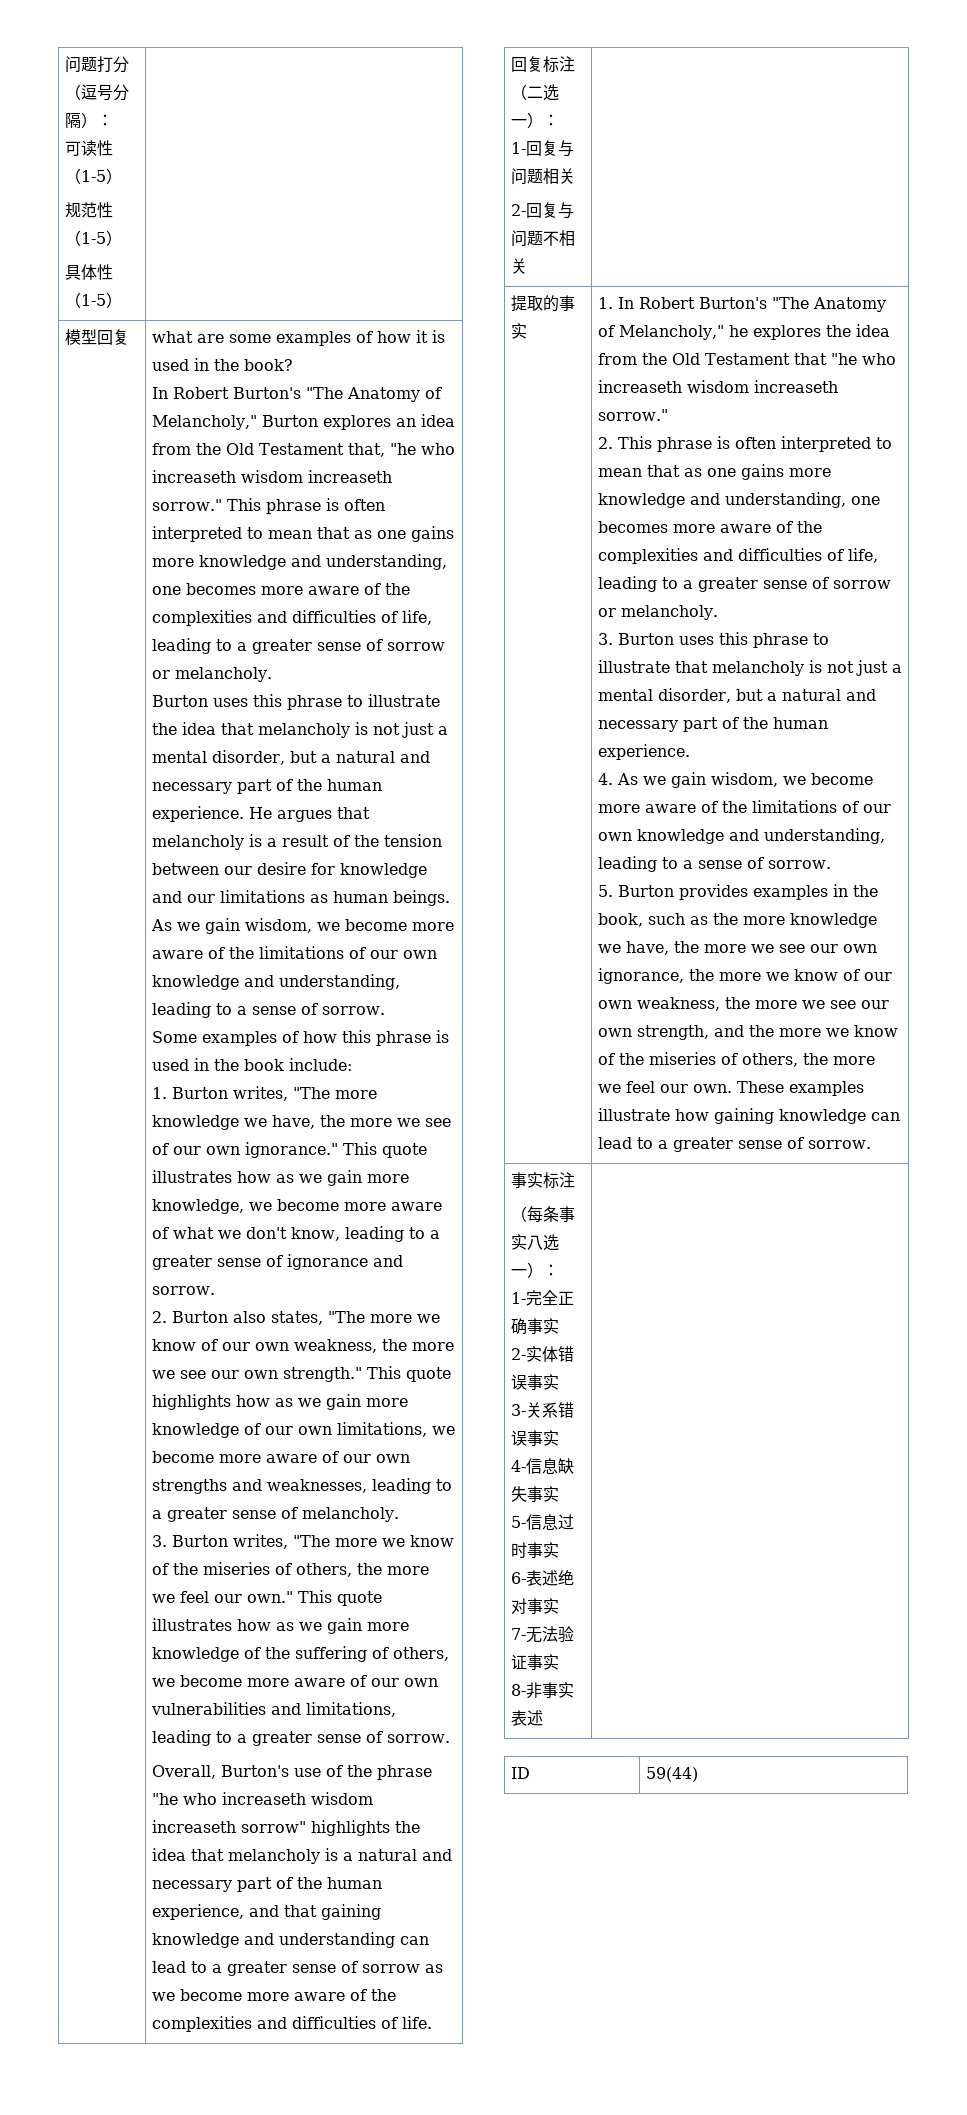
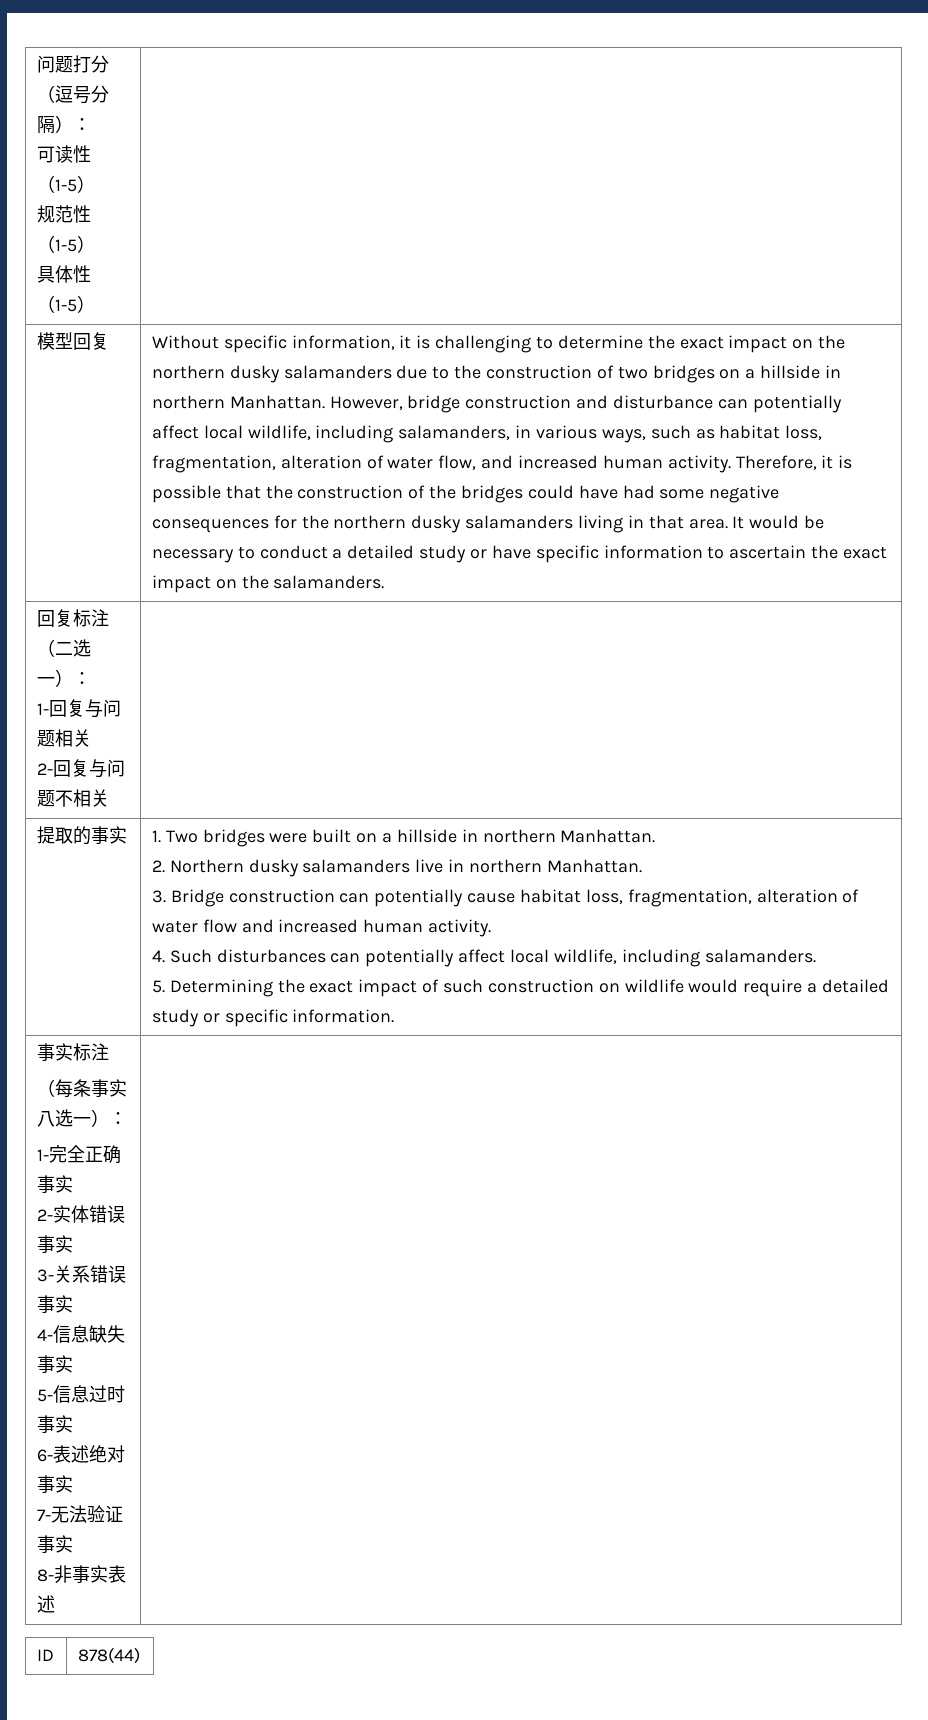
[151,330,445,346] [151,358,293,371] [151,387,442,402] [151,414,455,430] [151,443,455,457] [151,470,392,483] [151,498,385,514] [151,526,454,542] [151,554,447,570] [151,583,410,595] [151,610,432,626] [151,638,445,654] [151,667,272,682] [151,694,440,710] [151,722,448,738] [151,750,430,765] [151,779,382,794] [151,806,370,822] [151,834,442,850] [151,862,427,878] [151,890,450,906] [150,918,454,934] [151,946,437,959] [151,974,400,990] [151,1002,385,1018] [151,1030,449,1046] [151,1058,352,1071] [151,1086,377,1101] [151,1115,451,1130] [151,1142,427,1158] [151,1170,409,1186] [151,1199,442,1214] [151,1226,440,1242] [151,1254,403,1270] [151,1286,215,1295] [151,1311,440,1325] [151,1339,454,1353] [151,1366,451,1382] [151,1394,408,1410] [151,1422,455,1438] [151,1451,410,1463] [151,1478,452,1494] [151,1507,399,1522] [151,1534,454,1549] [151,1562,429,1577] [151,1590,382,1606] [151,1618,409,1634] [151,1646,449,1662] [151,1675,438,1687] [150,1702,396,1717] [151,1730,450,1746] [151,1765,432,1780] [151,1792,373,1805] [151,1820,420,1836] [151,1848,452,1864] [151,1877,382,1892] [151,1904,381,1920] [151,1932,429,1948] [151,1961,443,1976] [151,1989,396,2001] [151,2016,432,2032] what are some examples of how it is used in the book? // In Robert Burton's "The Anatomy of Melancholy," Burton explores an idea from the Old Testament that, "he who increaseth wisdom increaseth sorrow." This phrase is often interpreted to mean that as one gains more knowledge and understanding, one becomes more aware of the complexities and difficulties of life, leading to a greater sense of sorrow or melancholy. // Burton uses this phrase to illustrate the idea that melancholy is not just a mental disorder, but a natural and necessary part of the human experience. He argues that melancholy is a result of the tension between our desire for knowledge and our limitations as human beings. As we gain wisdom, we become more aware of the limitations of our own knowledge and understanding, leading to a sense of sorrow. // Some examples of how this phrase is used in the book include: // 1. Burton writes, "The more knowledge we have, the more we see of our own ignorance." This quote illustrates how as we gain more knowledge, we become more aware of what we don't know, leading to a greater sense of ignorance and sorrow. // 2. Burton also states, "The more we know of our own weakness, the more we see our own strength." This quote highlights how as we gain more knowledge of our own limitations, we become more aware of our own strengths and weaknesses, leading to a greater sense of melancholy. // 3. Burton writes, "The more we know of the miseries of others, the more we feel our own." This quote illustrates how as we gain more knowledge of the suffering of others, we become more aware of our own vulnerabilities and limitations, leading to a greater sense of sorrow. // Overall, Burton's use of the phrase "he who increaseth wisdom increaseth sorrow" highlights the idea that melancholy is a natural and necessary part of the human experience, and that gaining knowledge and understanding can lead to a greater sense of sorrow as we become more aware of the complexities and difficulties of life. -> [151,335,846,353] [151,365,842,383] [151,395,842,413] [151,425,823,443] [151,455,853,473] [151,485,780,503] [151,515,825,533] [151,545,888,563] [151,575,385,593] Without specific information, it is challenging to determine the exact impact on the northern dusky salamanders due to the construction of two bridges on a hillside in northern Manhattan. However, bridge construction and disturbance can potentially affect local wildlife, including salamanders, in various ways, such as habitat loss, fragmentation, alteration of water flow, and increased human activity. Therefore, it is possible that the construction of the bridges could have had some negative consequences for the northern dusky salamanders living in that area. It would be necessary to conduct a detailed study or have specific information to ascertain the exact impact on the salamanders.
[617,297,886,312] [597,324,890,340] [597,353,896,365] [597,380,838,393] [597,409,668,421] [597,436,892,452] [597,464,831,480] [597,492,880,508] [597,521,822,533] [597,548,878,564] [597,576,891,592] [597,605,718,620] [597,632,829,648] [597,660,902,676] [597,688,876,703] [597,717,828,732] [597,744,690,760] [597,772,873,788] [597,800,891,813] [597,828,885,844] [597,856,831,872] [597,884,878,900] [597,913,877,928] [597,941,877,955] [597,968,892,984] [597,997,889,1011] [597,1025,898,1040] [597,1052,875,1067] [597,1081,864,1096] [597,1108,900,1124] [597,1137,871,1152] In Robert Burton's "The Anatomy of Melancholy," he explores the idea from the Old Testament that "he who increaseth wisdom increaseth sorrow." // 2. This phrase is often interpreted to mean that as one gains more knowledge and understanding, one becomes more aware of the complexities and difficulties of life, leading to a greater sense of sorrow or melancholy. // 3. Burton uses this phrase to illustrate that melancholy is not just a mental disorder, but a natural and necessary part of the human experience. // 4. As we gain wisdom, we become more aware of the limitations of our own knowledge and understanding, leading to a sense of sorrow. // 5. Burton provides examples in the book, such as the more knowledge we have, the more we see our own ignorance, the more we know of our own weakness, the more we see our own strength, and the more we know of the miseries of others, the more we feel our own. These examples illustrate how gaining knowledge can lead to a greater sense of sorrow. -> [165,829,656,847] [151,859,642,877] [151,889,860,907] [151,919,492,937] [151,949,816,967] [151,979,890,997] [151,1009,395,1027] Two bridges were built on a hillside in northern Manhattan. // 2. Northern dusky salamanders live in northern Manhattan. // 3. Bridge construction can potentially cause habitat loss, fragmentation, alteration of water flow and increased human activity. // 4. Such disturbances can potentially affect local wildlife, including salamanders. // 5. Determining the exact impact of such construction on wildlife would require a detailed study or specific information.
[645,1767,698,1782] 59(44) -> [77,1647,140,1664] 878(44)

